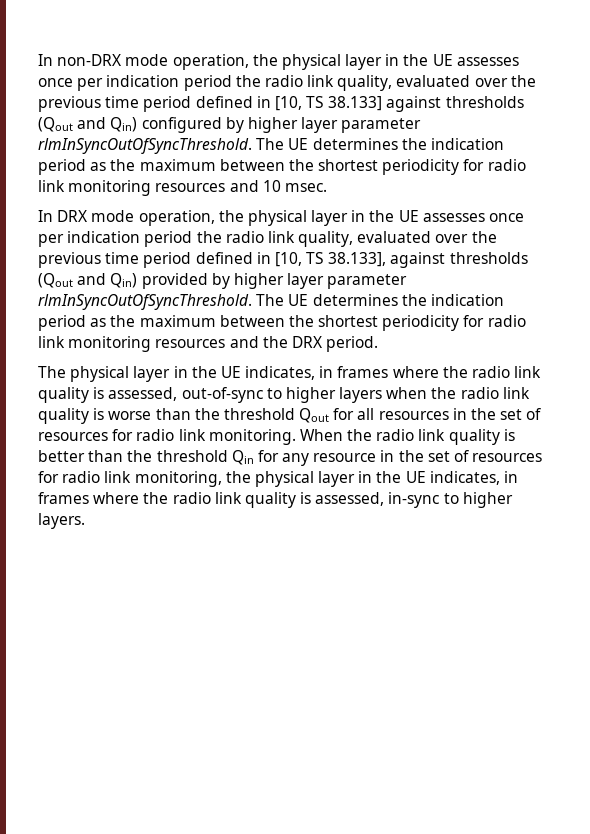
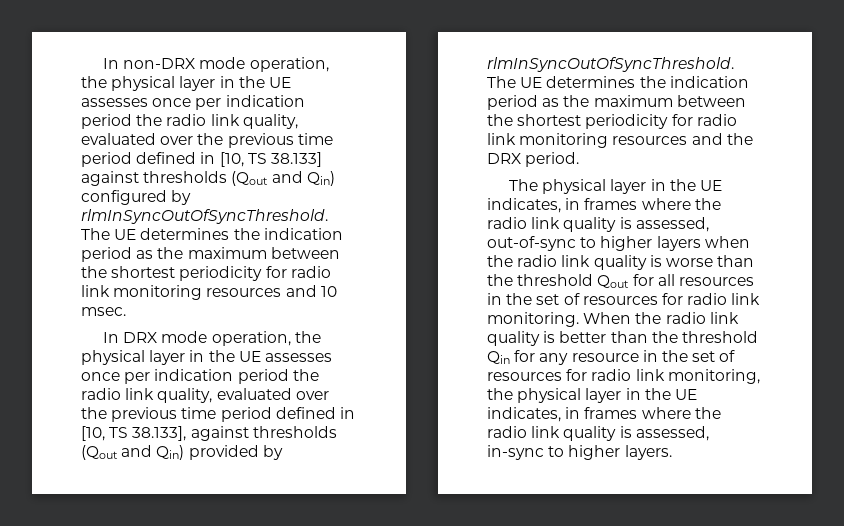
[247,117,422,133] higher layer parameter -> (192, 197) none
[233,273,408,289] higher layer parameter -> (283, 452) none

